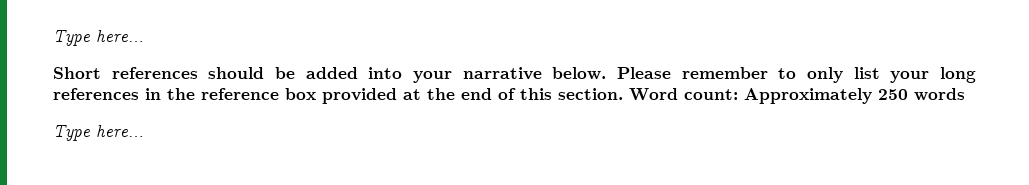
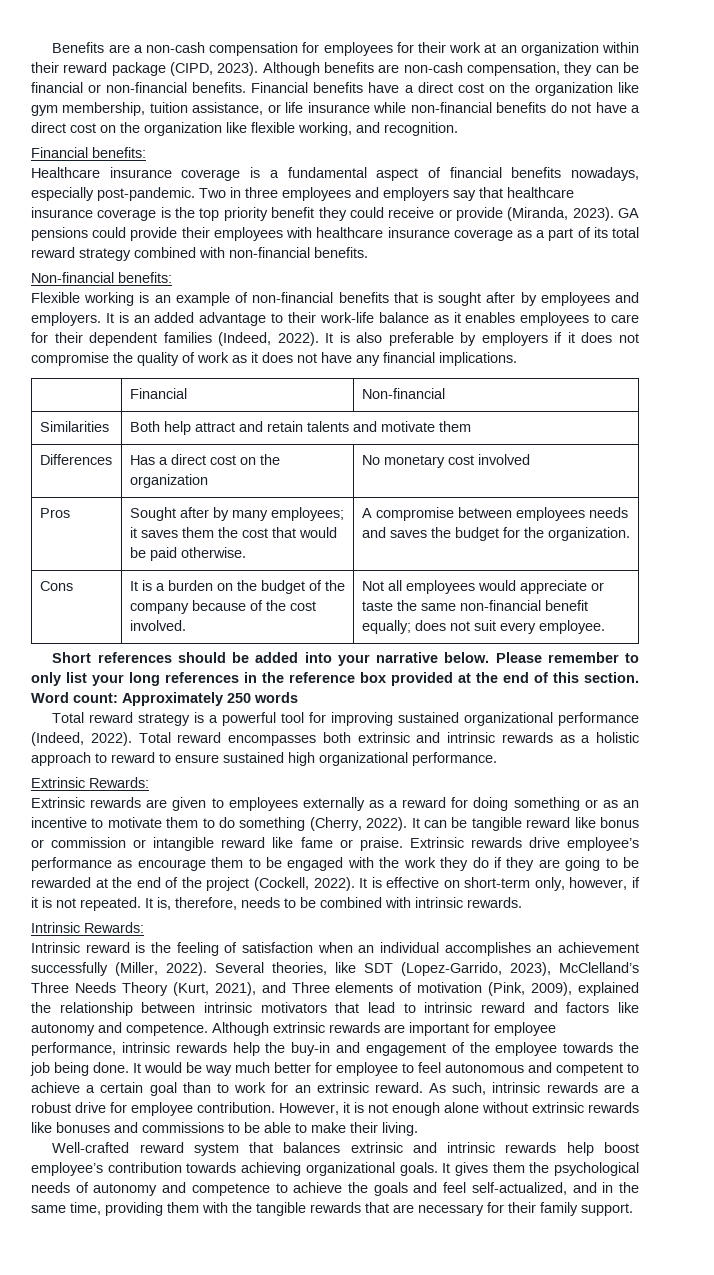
[53,30,144,46] Type here… -> [52,42,639,56] [31,62,640,76] [31,82,640,96] [31,102,640,116] [31,122,458,136] [31,147,146,158] [31,167,639,181] [31,187,574,201] [31,207,639,221] [31,227,639,241] [31,247,368,261] [31,272,172,283] [31,292,640,306] [31,312,640,326] [31,332,639,346] [31,352,517,366] [129,388,187,399] [361,388,445,399] [39,421,109,432] [129,421,471,435] [39,454,112,465] [129,454,280,465] [129,474,208,488] [361,454,530,468] [39,508,70,518] [129,507,344,521] [129,527,337,538] [129,547,246,561] [361,507,628,521] [361,527,630,541] [39,581,73,591] [129,580,345,594] [129,600,316,614] [129,620,186,631] [361,580,604,594] [361,600,588,611] [361,620,605,634] Benefits are a non-cash compensation for employees for their work at an organization within their reward package (CIPD, 2023). Although benefits are non-cash compensation, they can be financial or non-financial benefits. Financial benefits have a direct cost on the organization like gym membership, tuition assistance, or life insurance while non-financial benefits do not have a direct cost on the organization like flexible working, and recognition. // Financial benefits: // Healthcare insurance coverage is a fundamental aspect of financial benefits nowadays, especially post-pandemic. Two in three employees and employers say that healthcare insurance coverage is the top priority benefit they could receive or provide (Miranda, 2023). GA pensions could provide their employees with healthcare insurance coverage as a part of its total reward strategy combined with non-financial benefits. // Non-financial benefits: // Flexible working is an example of non-financial benefits that is sought after by employees and employers. It is an added advantage to their work-life balance as it enables employees to care for their dependent families (Indeed, 2022). It is also preferable by employers if it does not compromise the quality of work as it does not have any financial implications. // | Financial | Non-financial // Similarities | Both help attract and retain talents and motivate them // Differences | Has a direct cost on the organization | No monetary cost involved // Pros | Sought after by many employees; it saves them the cost that would be paid otherwise. | A compromise between employees needs and saves the budget for the organization. // Cons | It is a burden on the budget of the company because of the cost involved. | Not all employees would appreciate or taste the same non-financial benefit equally; does not suit every employee.
[53,125,144,141] Type here… -> [52,712,639,726] [31,732,639,746] [31,752,497,766] [31,777,149,788] [31,797,639,811] [31,817,639,831] [31,837,639,851] [31,857,640,871] [31,877,640,891] [31,897,522,911] [31,922,144,933] [31,942,640,956] [31,962,639,976] [31,982,639,996] [31,1002,639,1016] [31,1022,556,1036] [31,1042,639,1056] [30,1062,639,1076] [31,1082,640,1096] [31,1102,639,1116] [31,1122,418,1136] [52,1142,639,1156] [31,1162,639,1176] [31,1182,639,1196] [31,1202,633,1216] Total reward strategy is a powerful tool for improving sustained organizational performance (Indeed, 2022). Total reward encompasses both extrinsic and intrinsic rewards as a holistic approach to reward to ensure sustained high organizational performance. // Extrinsic Rewards: // Extrinsic rewards are given to employees externally as a reward for doing something or as an incentive to motivate them to do something (Cherry, 2022). It can be tangible reward like bonus or commission or intangible reward like fame or praise. Extrinsic rewards drive employee’s performance as encourage them to be engaged with the work they do if they are going to be rewarded at the end of the project (Cockell, 2022). It is effective on short-term only, however, if it is not repeated. It is, therefore, needs to be combined with intrinsic rewards. // Intrinsic Rewards: // Intrinsic reward is the feeling of satisfaction when an individual accomplishes an achievement successfully (Miller, 2022). Several theories, like SDT (Lopez-Garrido, 2023), McClelland’s Three Needs Theory (Kurt, 2021), and Three elements of motivation (Pink, 2009), explained the relationship between intrinsic motivators that lead to intrinsic reward and factors like autonomy and competence. Although extrinsic rewards are important for employee performance, intrinsic rewards help the buy-in and engagement of the employee towards the job being done. It would be way much better for employee to feel autonomous and competent to achieve a certain goal than to work for an extrinsic reward. As such, intrinsic rewards are a robust drive for employee contribution. However, it is not enough alone without extrinsic rewards like bonuses and commissions to be able to make their living. // Well-crafted reward system that balances extrinsic and intrinsic rewards help boost employee’s contribution towards achieving organizational goals. It gives them the psychological needs of autonomy and competence to achieve the goals and feel self-actualized, and in the same time, providing them with the tangible rewards that are necessary for their family support.

